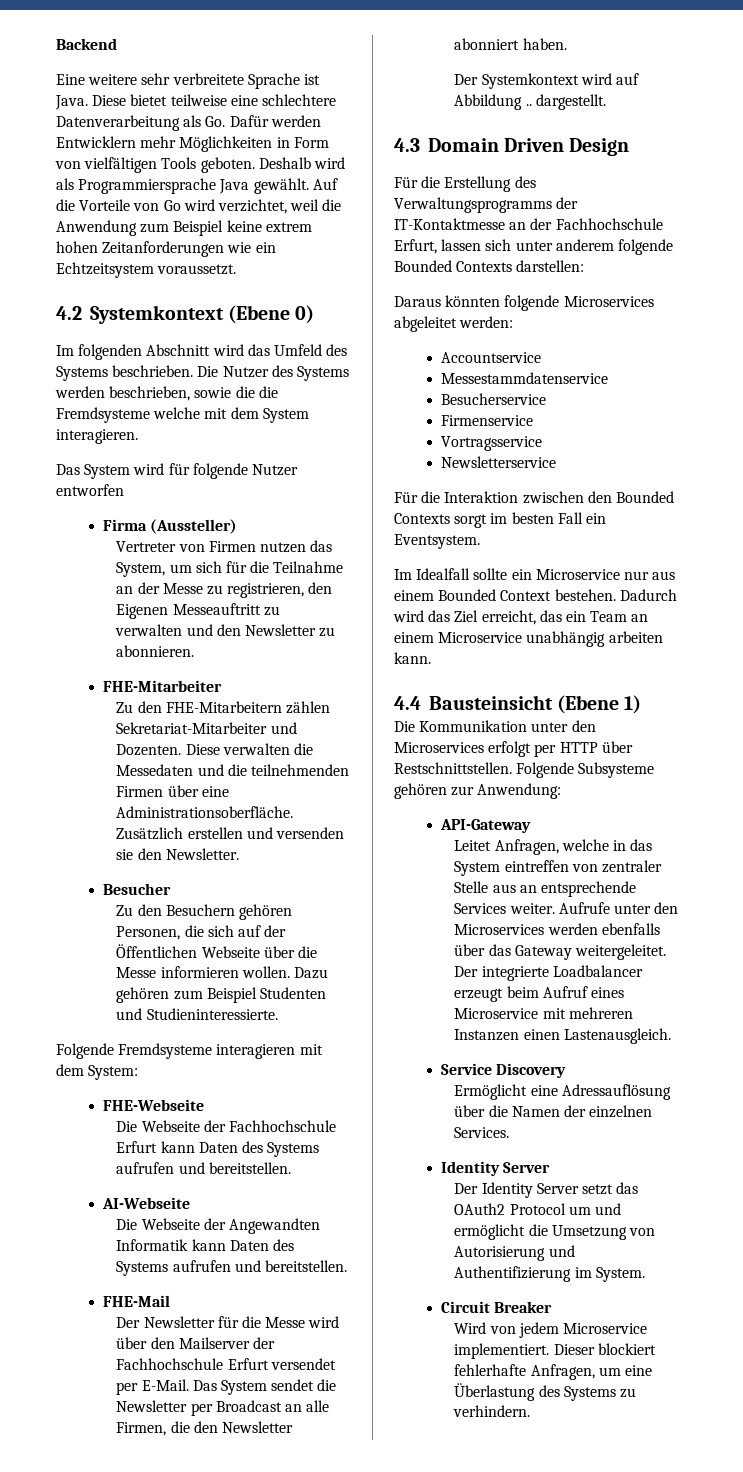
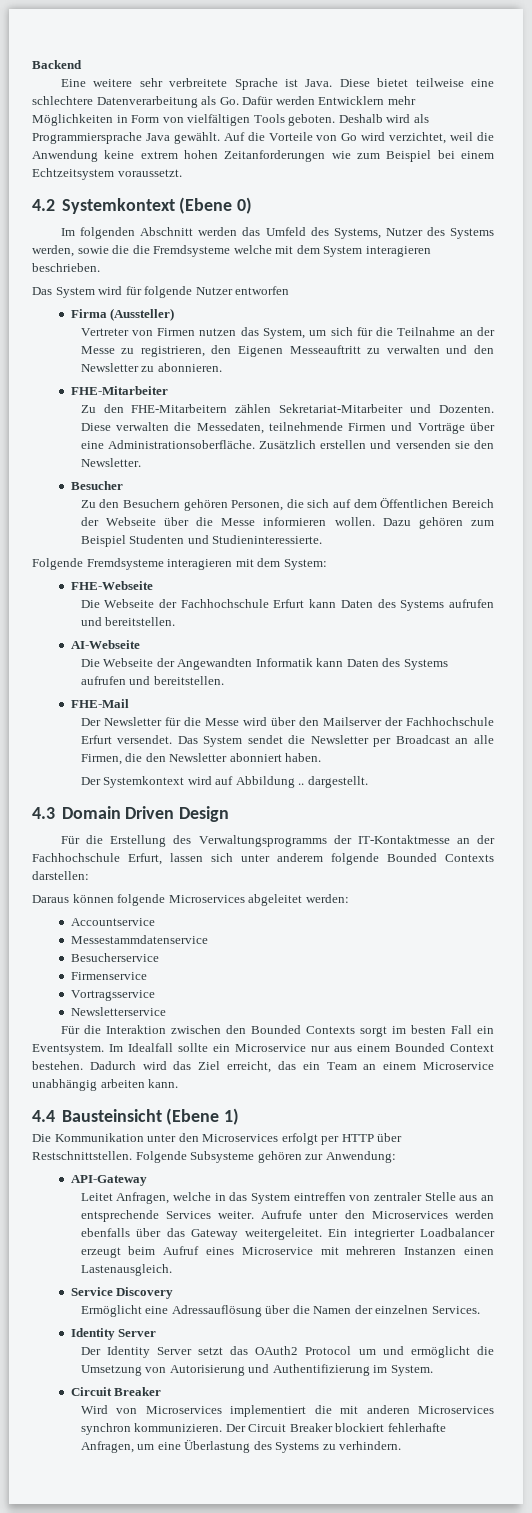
[140,220,224,236] zum Beispiel -> (98, 156) none
[255,242,276,253] ein -> [357,150,494,162] zum Beispiel bei einem
[212,344,244,356] wird -> [198,227,238,236] werden
[56,365,219,381] Systems beschrieben. Die -> [333,228,381,239] Systems,
[55,386,191,401] werden beschrieben, -> [32,245,74,257] werden,
[56,429,138,444] interagieren. -> [365,246,431,257] [32,263,100,272] interagieren beschrieben.
[116,764,349,776] [116,786,164,797] Messedaten und die teilnehmenden Firmen -> [196,422,465,434] Messedaten, teilnehmende Firmen und Vorträge
[264,925,287,937] [116,944,198,958] der Öffentlichen -> [353,498,494,508] [80,517,99,526] dem Öffentlichen Bereich der
[270,1358,336,1370] [116,1379,189,1395] versendet per E-Mail. -> [117,735,173,744] versendet.
[445,295,501,307] könnten -> [72,894,114,903] können
(480, 541) // -> (104, 1049) none
[454,966,549,981] Der integrierte -> [328,1229,415,1240] Ein integrierter
[518,1322,647,1338] [454,1343,595,1359] jedem Microservice implementiert. Dieser -> [145,1405,495,1417] [80,1423,333,1435] Microservices implementiert die mit anderen Microservices synchron kommunizieren. Der Circuit Breaker

